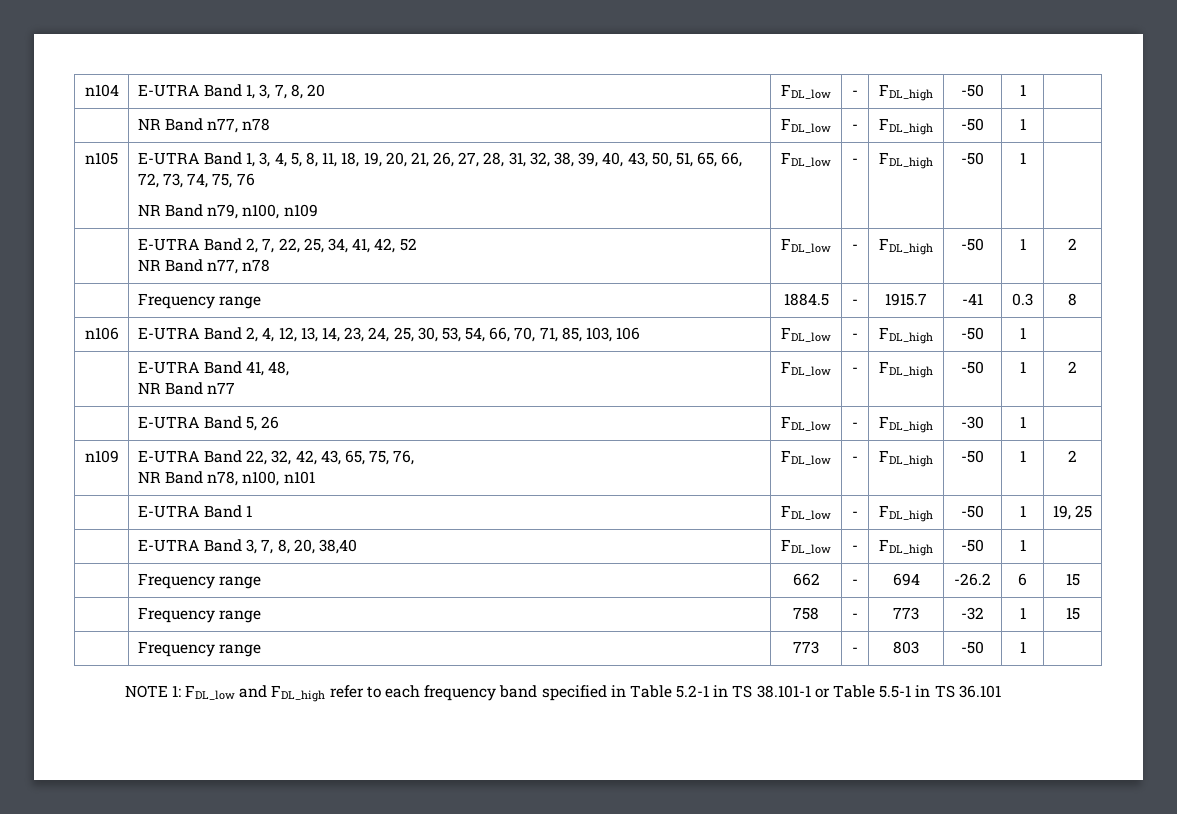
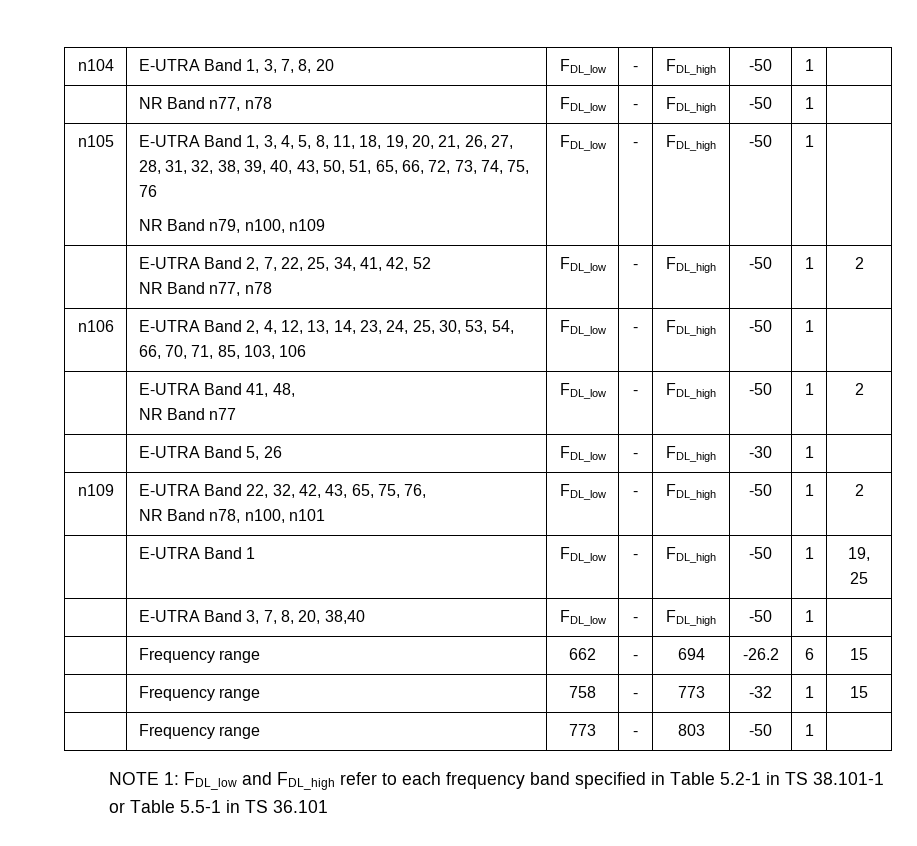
[137,293,262,309] [783,293,829,306] [852,299,858,305] [885,293,927,306] [962,293,983,305] [1012,293,1033,306] [1068,293,1077,306] // | Frequency range | 1884.5 | - | 1915.7 | -41 | 0.3 | 8 -> (864, 263) none

